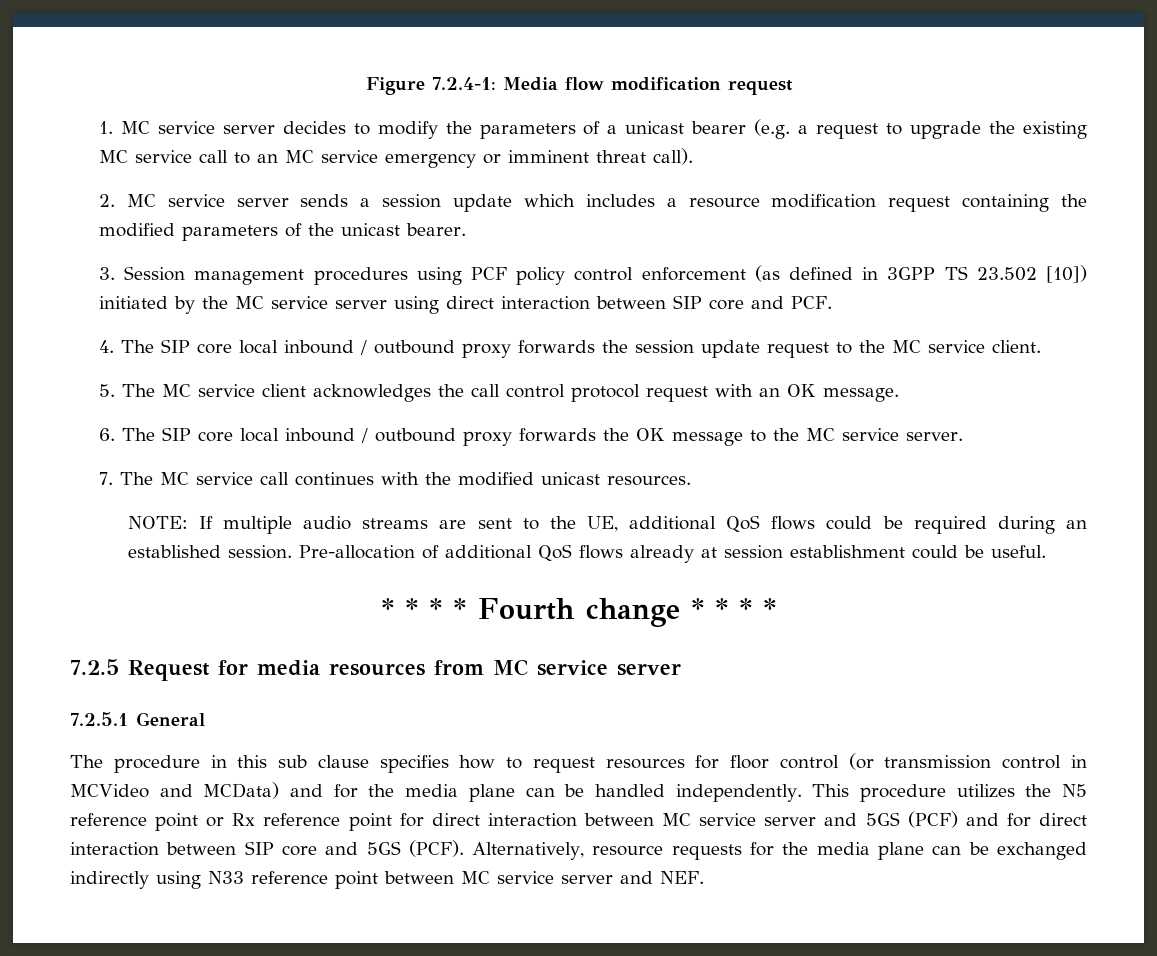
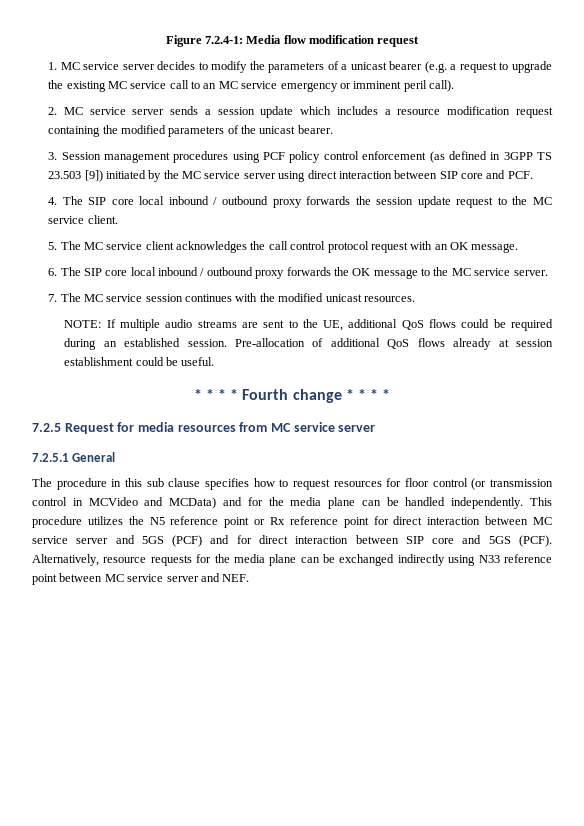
[595,150,646,163] threat -> [403,80,427,92] peril
[976,265,1088,283] 23.502 [10]) -> [48,170,103,182] 23.503 [9])
[259,472,289,485] call -> [145,294,183,302] session

